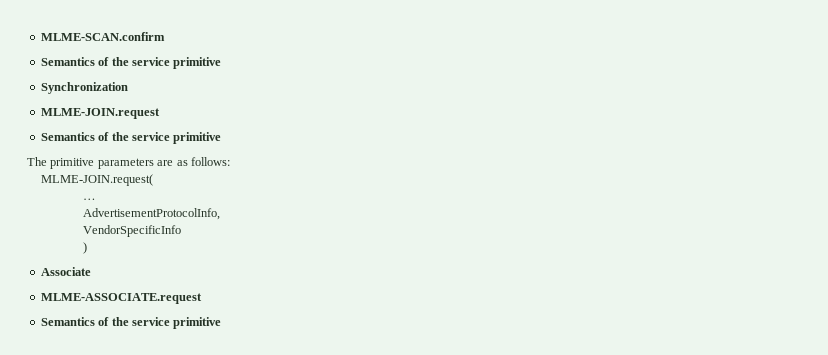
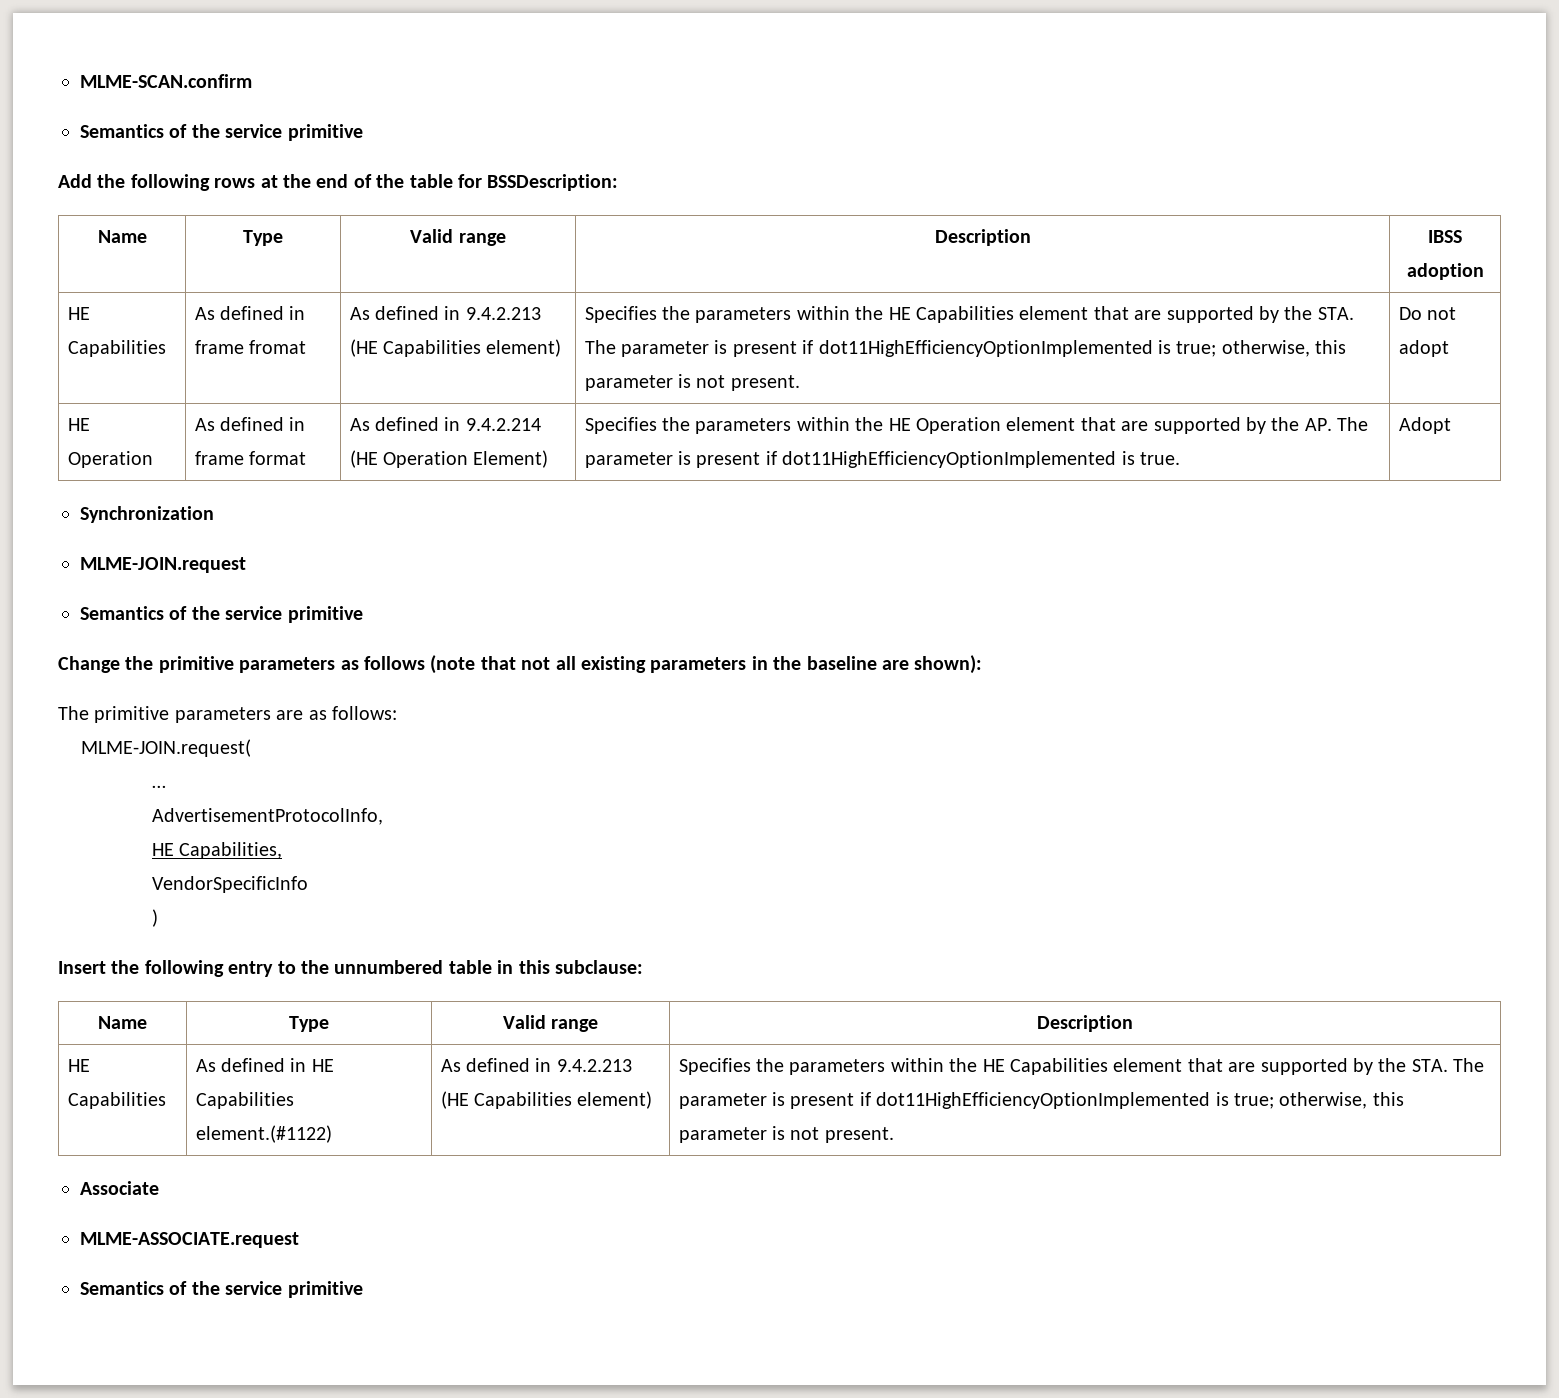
(222, 63) none -> [58,174,619,191] [97,230,147,243] [243,230,283,246] [410,229,506,246] [934,229,1031,246] [1428,230,1462,243] [1406,263,1484,280] [67,307,90,320] [67,340,166,357] [194,306,306,320] [194,340,306,354] [349,306,541,320] [349,339,562,357] [584,306,1354,323] [584,340,1347,357] [584,374,800,391] [1398,307,1456,320] [1398,340,1449,357] [67,418,90,431] [67,451,153,468] [194,417,306,431] [194,451,306,465] [349,417,541,431] [349,450,549,468] [584,417,1369,434] [584,451,1180,468] [1398,417,1451,434] // Add the following rows at the end of the table for BSSDescription: // Name | Type | Valid range | Description | IBSS adoption // HE Capabilities | As defined in frame fromat | As defined in 9.4.2.213 (HE Capabilities element) | Specifies the parameters within the HE Capabilities element that are supported by the STA. The parameter is present if dot11HighEfficiencyOptionImplemented is true; otherwise, this parameter is not present. | Do not adopt // HE Operation | As defined in frame format | As defined in 9.4.2.214 (HE Operation Element) | Specifies the parameters within the HE Operation element that are supported by the AP. The parameter is present if dot11HighEfficiencyOptionImplemented is true. | Adopt
(222, 138) none -> [58,655,983,674] // Change the primitive parameters as follows (note that not all existing parameters in the baseline are shown):
(220, 214) none -> [151,842,283,859] // HE Capabilities,
(87, 248) none -> [58,960,643,977] [98,1016,147,1029] [289,1016,329,1032] [502,1015,599,1032] [1037,1015,1133,1032] [67,1059,90,1072] [67,1092,166,1109] [195,1058,334,1072] [195,1092,294,1109] [195,1125,332,1143] [440,1058,632,1072] [440,1091,653,1109] [678,1058,1485,1075] [678,1092,1404,1109] [678,1126,894,1143] // Insert the following entry to the unnumbered table in this subclause: // Name | Type | Valid range | Description // HE Capabilities | As defined in HE Capabilities element.(#1122) | As defined in 9.4.2.213 (HE Capabilities element) | Specifies the parameters within the HE Capabilities element that are supported by the STA. The parameter is present if dot11HighEfficiencyOptionImplemented is true; otherwise, this parameter is not present.

